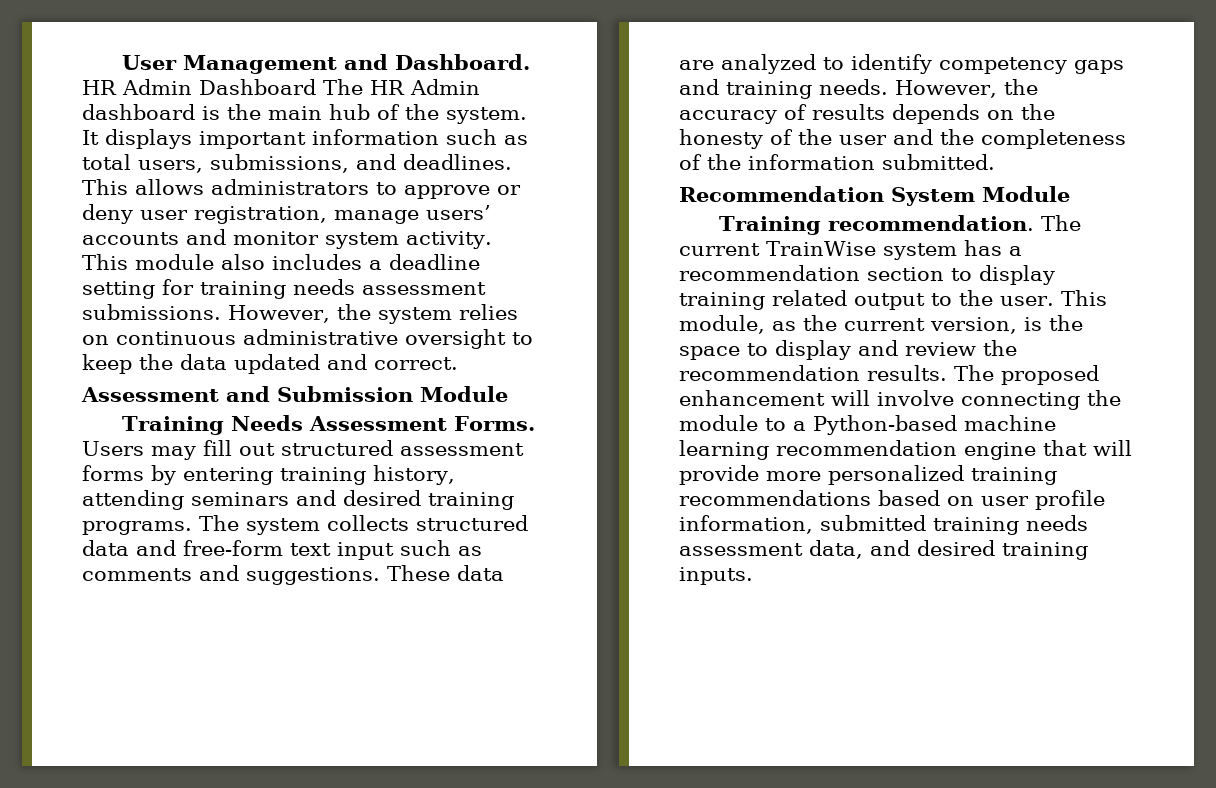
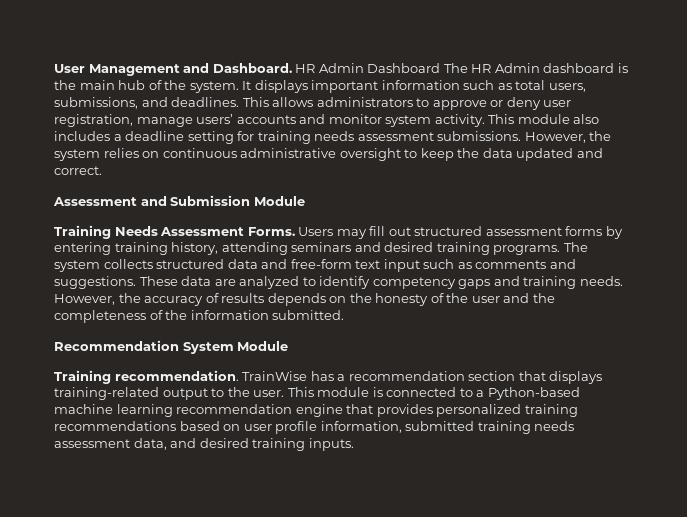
[1040,215,1081,231] [679,240,1022,260] [679,265,1055,285] [679,290,847,310] The current TrainWise system has a recommendation section to display training related -> [242,371,603,384] [54,387,159,400] TrainWise has a recommendation section that displays training-related
[679,315,1083,334] [679,340,1017,360] [679,365,1099,385] [679,390,1121,410] [679,415,758,431] module, as the current version, is the space to display and review the recommendation results. The proposed enhancement will involve connecting the module -> [317,387,457,397] module is connected
[1093,440,1132,456] [679,465,821,485] will provide more -> [376,404,433,417] provides

